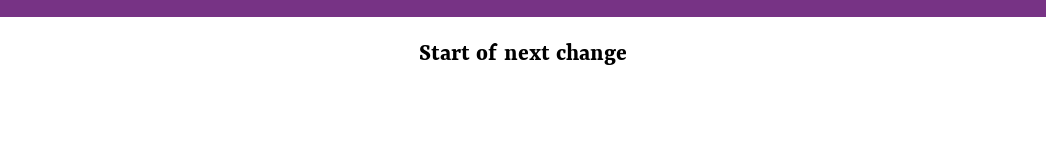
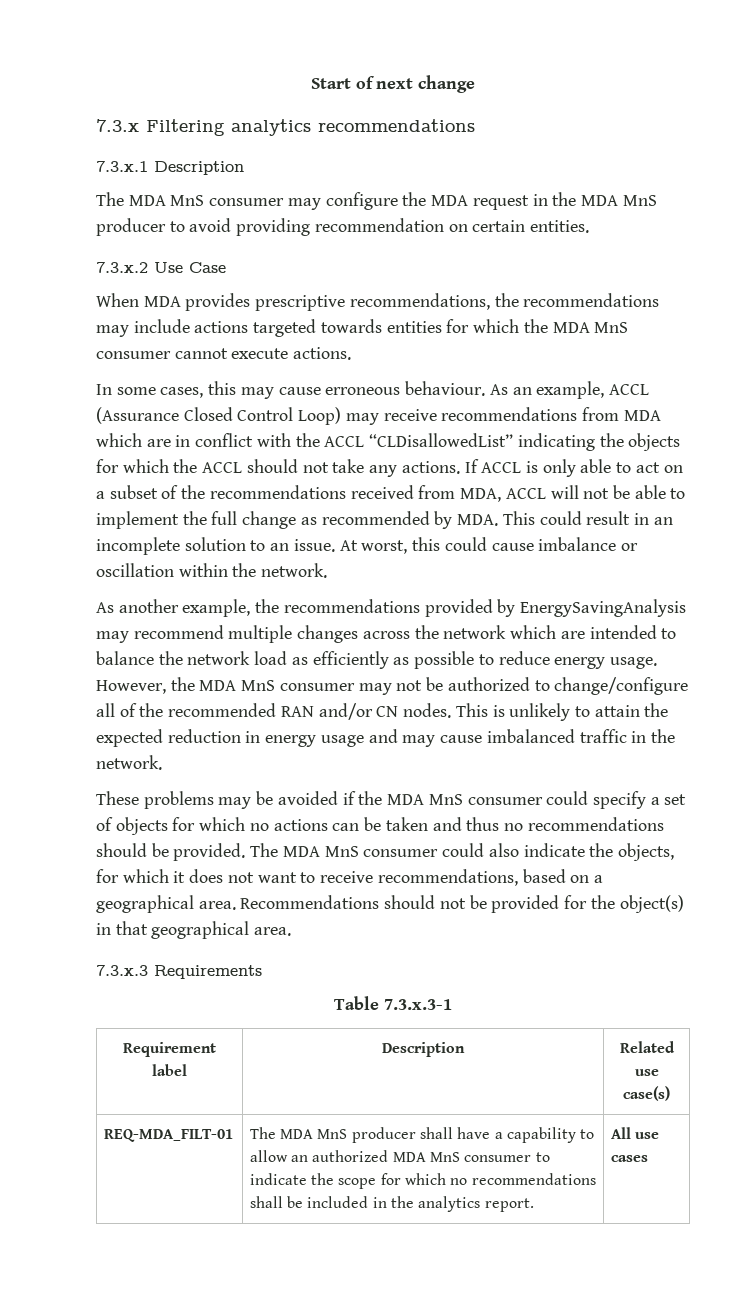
(628, 54) none -> [96,119,475,136] [96,161,244,175] [96,192,657,210] [96,218,590,236] [96,262,226,273] [96,293,660,311] [96,319,629,337] [96,347,352,360] [96,381,649,399] [96,407,661,425] [96,433,681,451] [96,459,683,477] [96,485,686,502] [96,511,673,529] [96,537,638,555] [96,563,328,578] [96,599,687,617] [96,625,677,643] [96,651,657,669] [96,677,689,695] [96,703,669,721] [96,729,675,747] [96,755,162,770] [96,791,687,809] [96,817,664,835] [96,843,674,861] [96,869,603,886] [96,895,684,913] [96,921,292,939] [96,965,262,979] [334,996,452,1010] [123,1042,216,1057] [152,1064,187,1076] [382,1042,465,1057] [619,1041,675,1053] [634,1069,659,1076] [623,1086,670,1101] [103,1129,233,1142] [249,1127,595,1143] [249,1150,550,1162] [249,1173,596,1189] [249,1196,534,1212] [610,1127,660,1139] [610,1155,648,1162] // 7.3.x Filtering analytics recommendations // 7.3.x.1 Description // The MDA MnS consumer may configure the MDA request in the MDA MnS producer to avoid providing recommendation on certain entities. // 7.3.x.2 Use Case // When MDA provides prescriptive recommendations, the recommendations may include actions targeted towards entities for which the MDA MnS consumer cannot execute actions. // In some cases, this may cause erroneous behaviour. As an example, ACCL (Assurance Closed Control Loop) may receive recommendations from MDA which are in conflict with the ACCL “CLDisallowedList” indicating the objects for which the ACCL should not take any actions. If ACCL is only able to act on a subset of the recommendations received from MDA, ACCL will not be able to implement the full change as recommended by MDA. This could result in an incomplete solution to an issue. At worst, this could cause imbalance or oscillation within the network. // As another example, the recommendations provided by EnergySavingAnalysis may recommend multiple changes across the network which are intended to balance the network load as efficiently as possible to reduce energy usage. However, the MDA MnS consumer may not be authorized to change/configure all of the recommended RAN and/or CN nodes. This is unlikely to attain the expected reduction in energy usage and may cause imbalanced traffic in the network. // These problems may be avoided if the MDA MnS consumer could specify a set of objects for which no actions can be taken and thus no recommendations should be provided. The MDA MnS consumer could also indicate the objects, for which it does not want to receive recommendations, based on a geographical area. Recommendations should not be provided for the object(s) in that geographical area. // 7.3.x.3 Requirements // Table 7.3.x.3-1 // Requirement label | Description | Related use case(s) // REQ-MDA_FILT-01 | The MDA MnS producer shall have a capability to allow an authorized MDA MnS consumer to indicate the scope for which no recommendations shall be included in the analytics report. | All use cases

